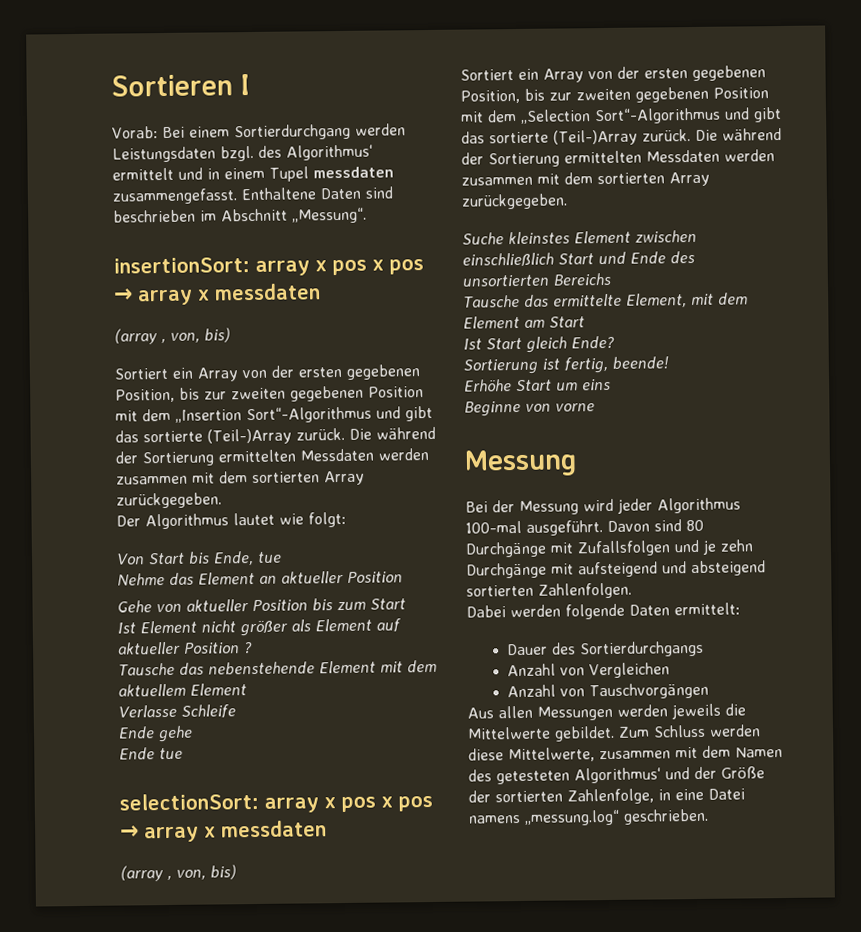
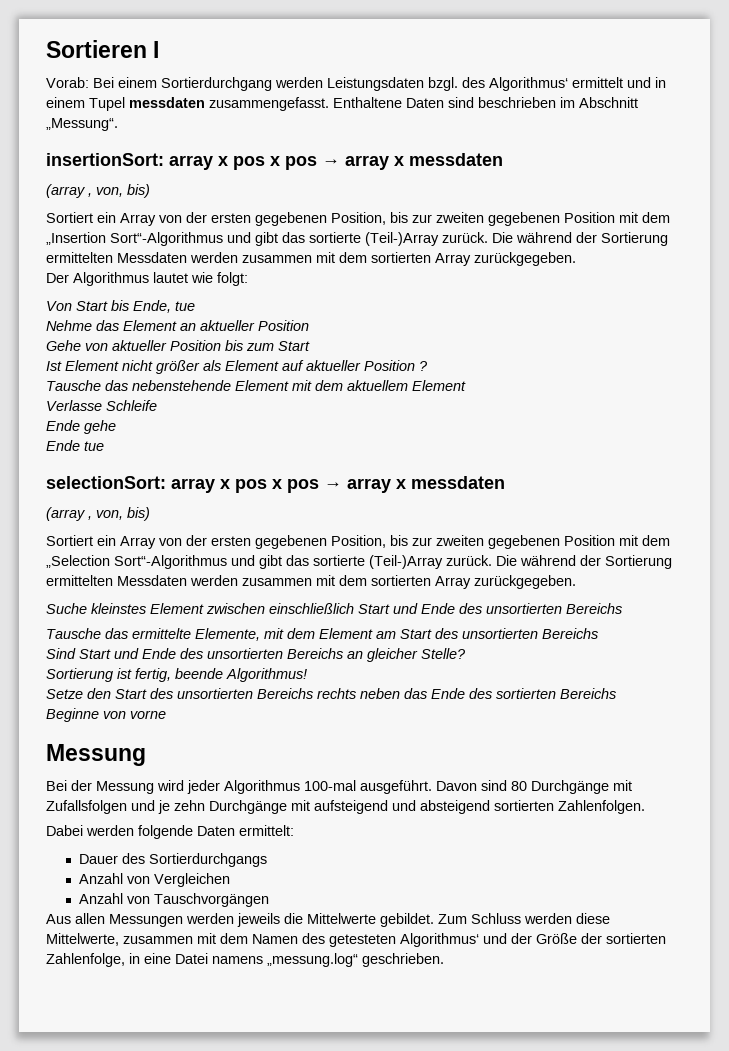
[625,293,687,308] Element, -> [195,628,260,641] Elemente,
[463,335,615,353] [463,356,669,375] [464,378,611,392] // Ist Start gleich Ende? // Sortierung ist fertig, beende! // Erhöhe Start um eins -> [435,628,598,639] [46,648,466,662] [46,668,307,682] [46,688,616,699] des unsortierten Bereichs // Sind Start und Ende des unsortierten Bereichs an gleicher Stelle? // Sortierung ist fertig, beende Algorithmus! // Setze den Start des unsortierten Bereichs rechts neben das Ende des sortierten Bereichs

